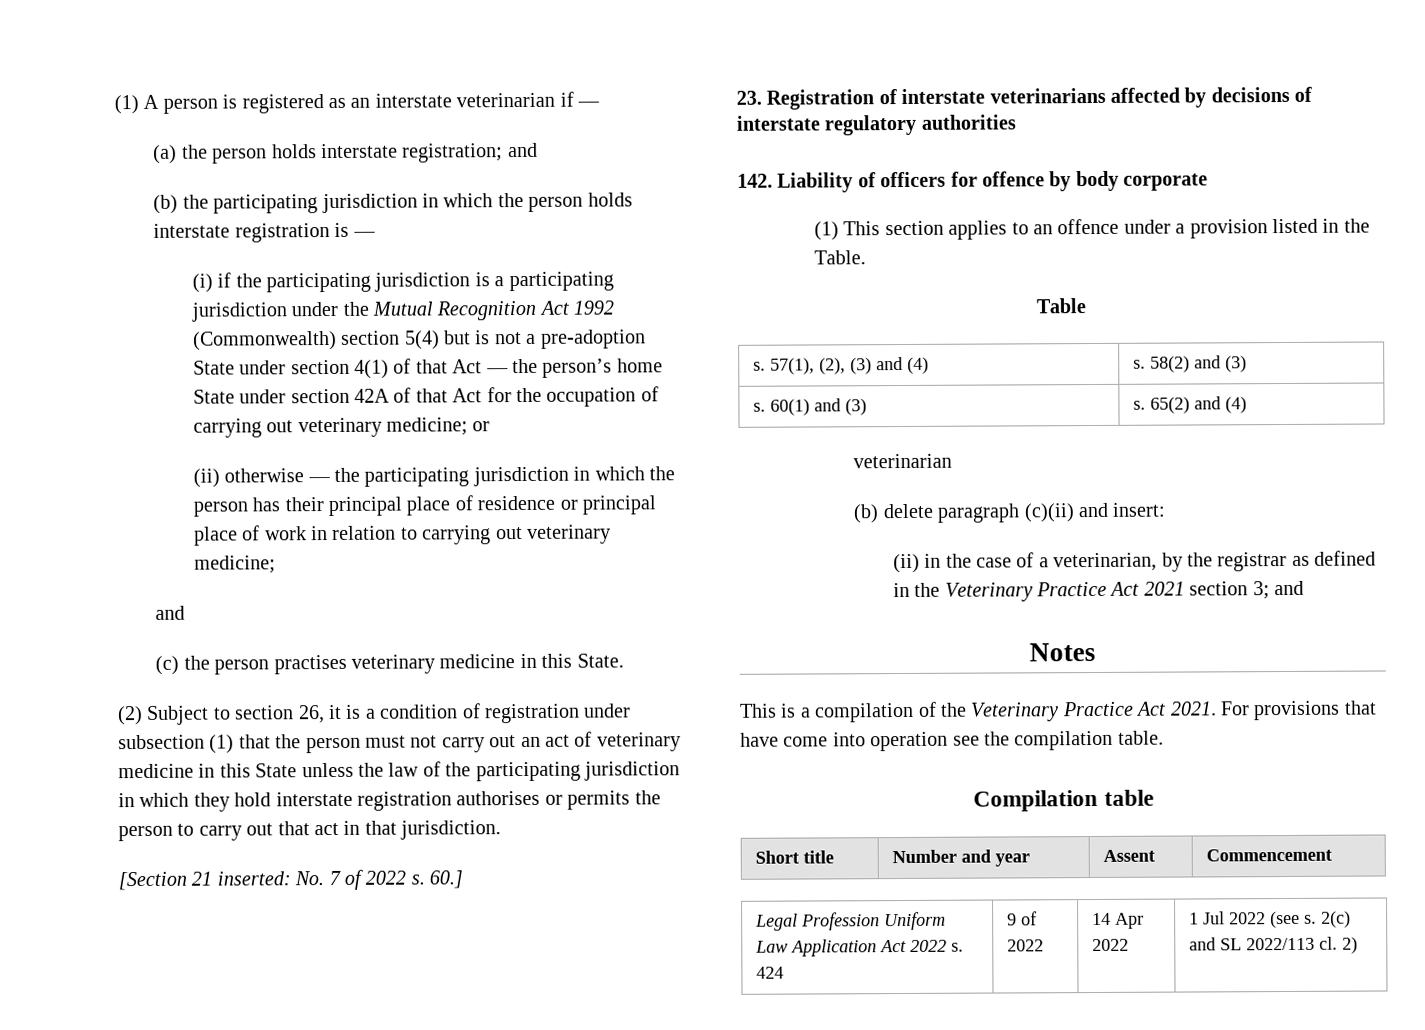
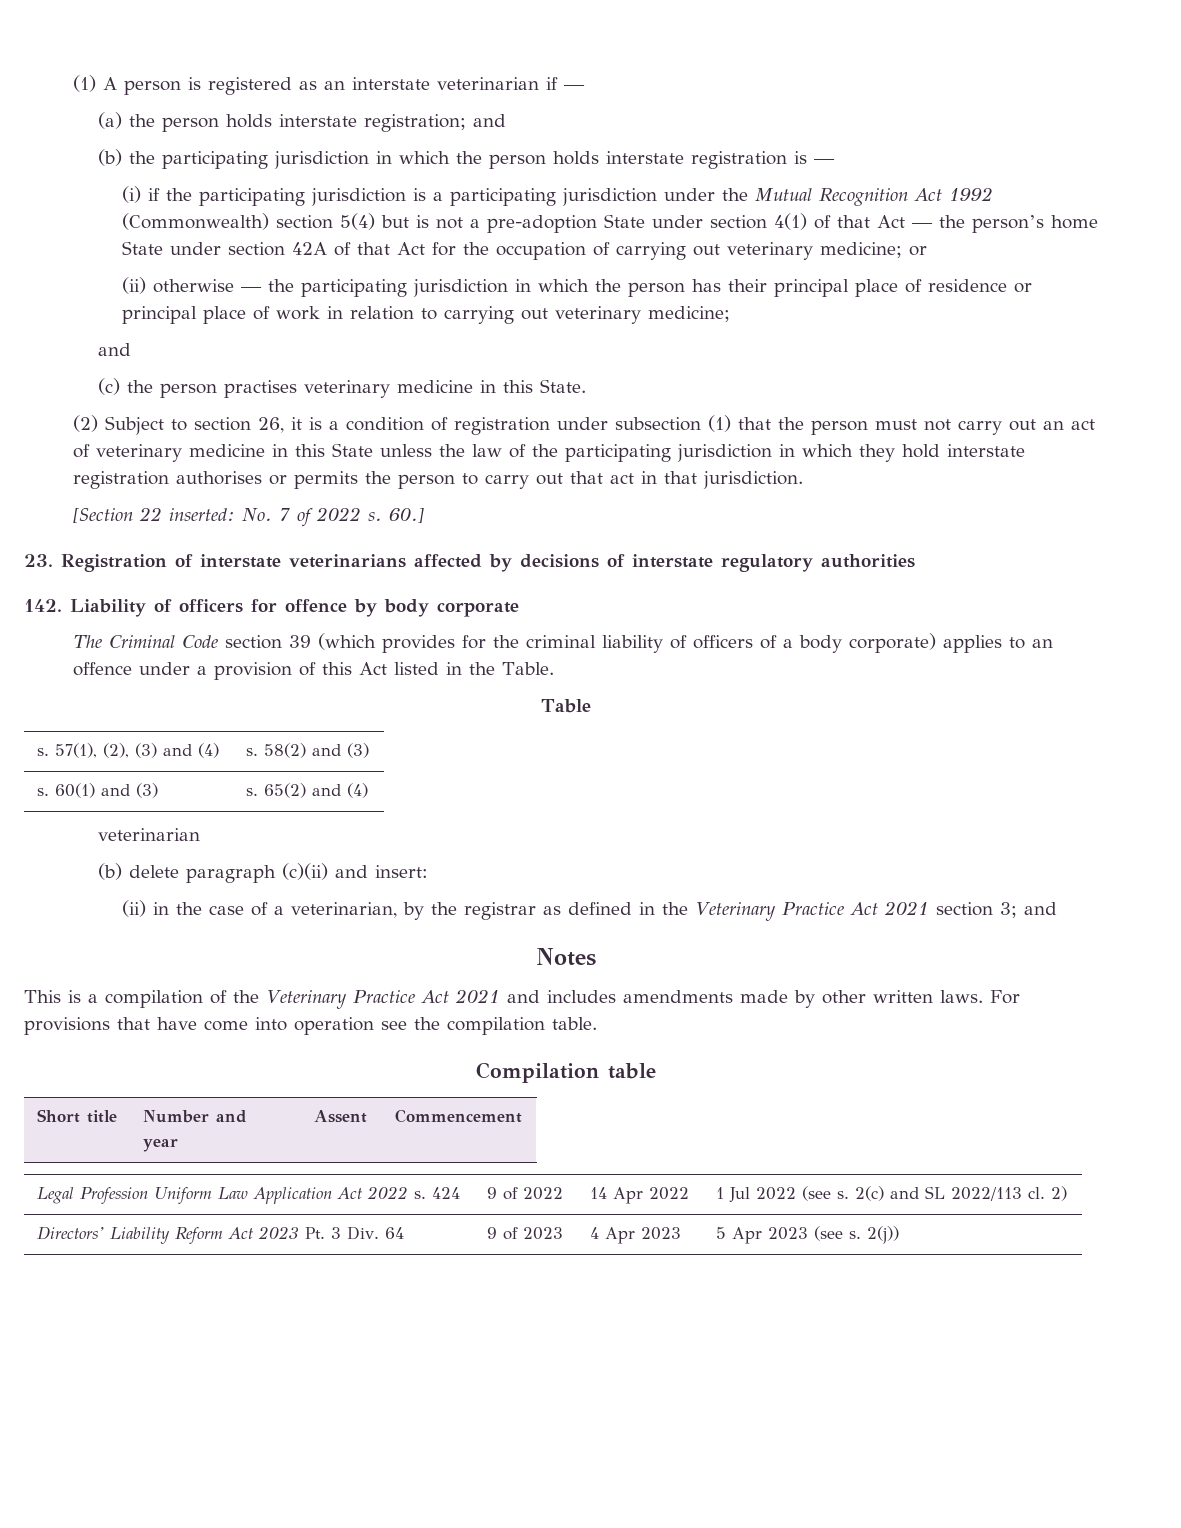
[191,871,213,886] 21 -> [139,507,163,521] 22
[813,220,944,241] (1) This section -> [73,633,937,653] The Criminal Code section 39 (which provides for the criminal liability of officers of a body corporate)
(1268, 229) none -> [299,662,388,676] of this Act
[1169,701,1217,716] 2021. -> [454,989,983,1008] 2021 and includes amendments made by other written laws.
(1359, 945) none -> [37,1226,405,1244] [487,1227,564,1240] [590,1227,682,1244] [716,1226,900,1244] // Directors’ Liability Reform Act 2023 Pt. 3 Div. 64 | 9 of 2023 | 4 Apr 2023 | 5 Apr 2023 (see s. 2(j))

